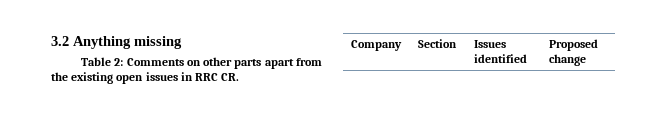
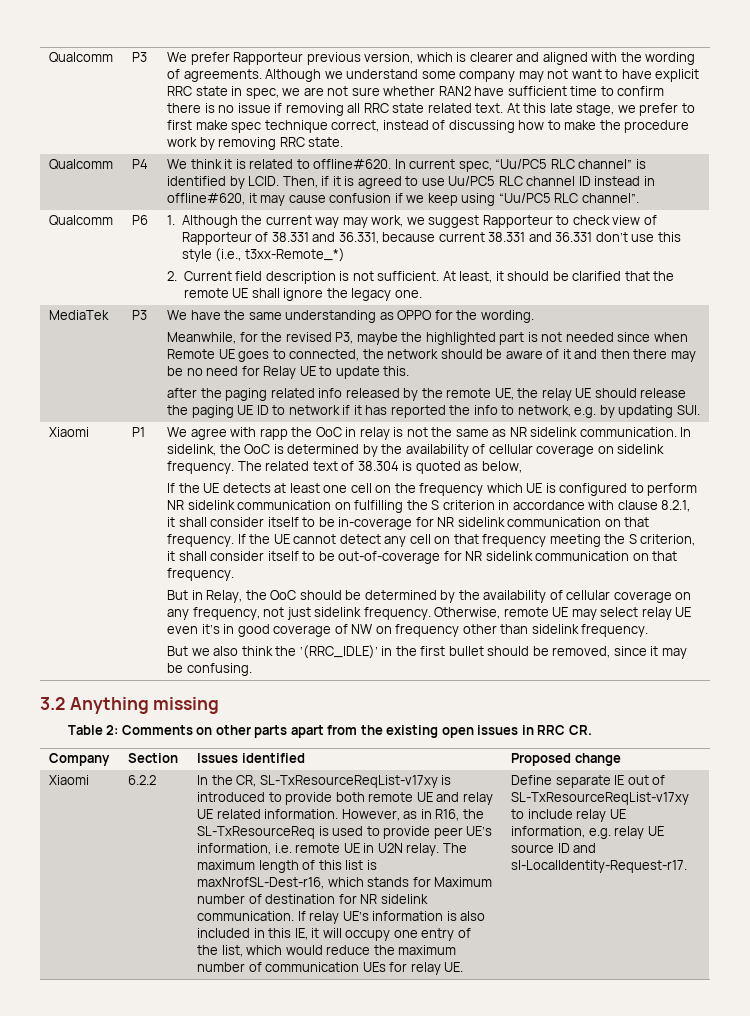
(51, 41) none -> [49,52,114,63] [132,52,148,62] [167,52,696,65] [167,69,700,82] [167,86,665,99] [167,103,695,116] [167,120,690,133] [167,137,344,150] [49,159,114,170] [132,159,149,169] [167,159,646,172] [167,176,655,189] [167,193,639,206] [49,215,114,226] [132,215,149,225] [167,215,657,228] [181,232,681,245] [181,248,345,262] [167,271,675,284] [183,288,422,301] [49,310,110,320] [132,310,148,320] [167,310,534,323] [167,332,688,345] [167,349,696,362] [167,366,410,379] [167,388,687,401] [167,405,700,418] [49,427,90,437] [132,427,146,437] [167,427,692,440] [167,444,665,457] [167,461,522,474] [167,483,698,496] [167,500,691,513] [167,517,650,530] [167,534,696,547] [167,551,678,564] [167,568,235,581] [167,590,692,603] [167,607,692,620] [167,624,649,637] [167,645,687,659] [167,663,252,676] Qualcomm | P3 | We prefer Rapporteur previous version, which is clearer and aligned with the wording of agreements. Although we understand some company may not want to have explicit RRC state in spec, we are not sure whether RAN2 have sufficient time to confirm there is no issue if removing all RRC state related text. At this late stage, we prefer to first make spec technique correct, instead of discussing how to make the procedure work by removing RRC state. // Qualcomm | P4 | We think it is related to offline#620. In current spec, “Uu/PC5 RLC channel” is identified by LCID. Then, if it is agreed to use Uu/PC5 RLC channel ID instead in offline#620, it may cause confusion if we keep using “Uu/PC5 RLC channel”. // Qualcomm | P6 | 1. Although the current way may work, we suggest Rapporteur to check view of Rapporteur of 38.331 and 36.331, because current 38.331 and 36.331 don’t use this style (i.e., t3xx-Remote_*) // 2. Current field description is not sufficient. At least, it should be clarified that the remote UE shall ignore the legacy one. // MediaTek | P3 | We have the same understanding as OPPO for the wording. // Meanwhile, for the revised P3, maybe the highlighted part is not needed since when Remote UE goes to connected, the network should be aware of it and then there may be no need for Relay UE to update this. // after the paging related info released by the remote UE, the relay UE should release the paging UE ID to network if it has reported the info to network, e.g. by updating SUI. // Xiaomi | P1 | We agree with rapp the OoC in relay is not the same as NR sidelink communication. In sidelink, the OoC is determined by the availability of cellular coverage on sidelink frequency. The related text of 38.304 is quoted as below, // If the UE detects at least one cell on the frequency which UE is configured to perform NR sidelink communication on fulfilling the S criterion in accordance with clause 8.2.1, it shall consider itself to be in-coverage for NR sidelink communication on that frequency. If the UE cannot detect any cell on that frequency meeting the S criterion, it shall consider itself to be out-of-coverage for NR sidelink communication on that frequency. // But in Relay, the OoC should be determined by the availability of cellular coverage on any frequency, not just sidelink frequency. Otherwise, remote UE may select relay UE even it’s in good coverage of NW on frequency other than sidelink frequency. // But we also think the ‘(RRC_IDLE)’ in the first bullet should be removed, since it may be confusing. //
(587, 60) none -> [49,775,90,785] [128,775,157,785] [197,775,452,788] [197,792,493,805] [197,809,484,821] [197,826,493,839] [197,843,467,856] [197,860,377,873] [197,877,493,889] [197,894,428,904] [197,911,486,924] [197,928,471,941] [197,945,457,957] [197,962,464,975] [511,775,666,788] [511,792,690,805] [511,809,626,822] [511,826,664,839] [511,843,597,853] [511,860,688,873] // Xiaomi | 6.2.2 | In the CR, SL-TxResourceReqList-v17xy is introduced to provide both remote UE and relay UE related information. However, as in R16, the SL-TxResourceReq is used to provide peer UE’s information, i.e. remote UE in U2N relay. The maximum length of this list is maxNrofSL-Dest-r16, which stands for Maximum number of destination for NR sidelink communication. If relay UE’s information is also included in this IE, it will occupy one entry of the list, which would reduce the maximum number of communication UEs for relay UE. | Define separate IE out of SL-TxResourceReqList-v17xy to include relay UE information, e.g. relay UE source ID and sl-LocalIdentity-Request-r17.

